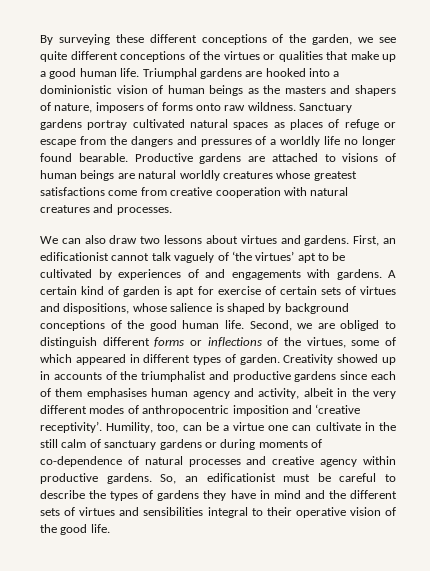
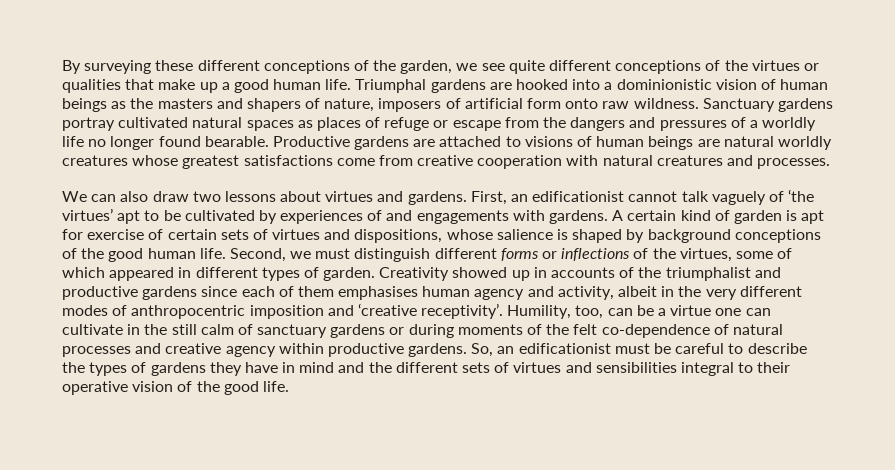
[161,102,193,111] forms -> [464,98,562,109] artificial form
[317,320,397,331] are obliged to -> [315,248,351,259] must
(322, 443) none -> [546,324,598,335] the felt

